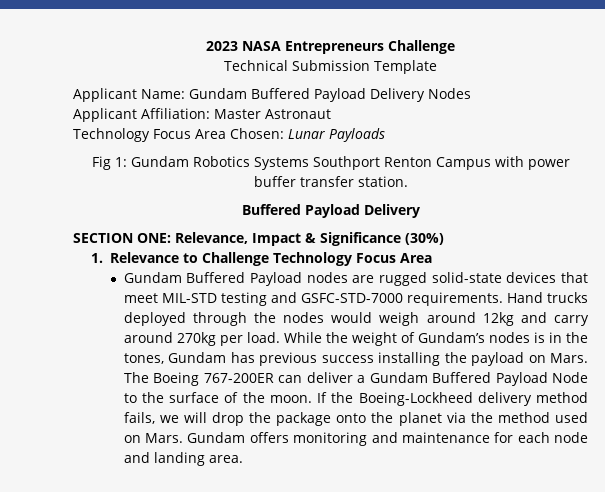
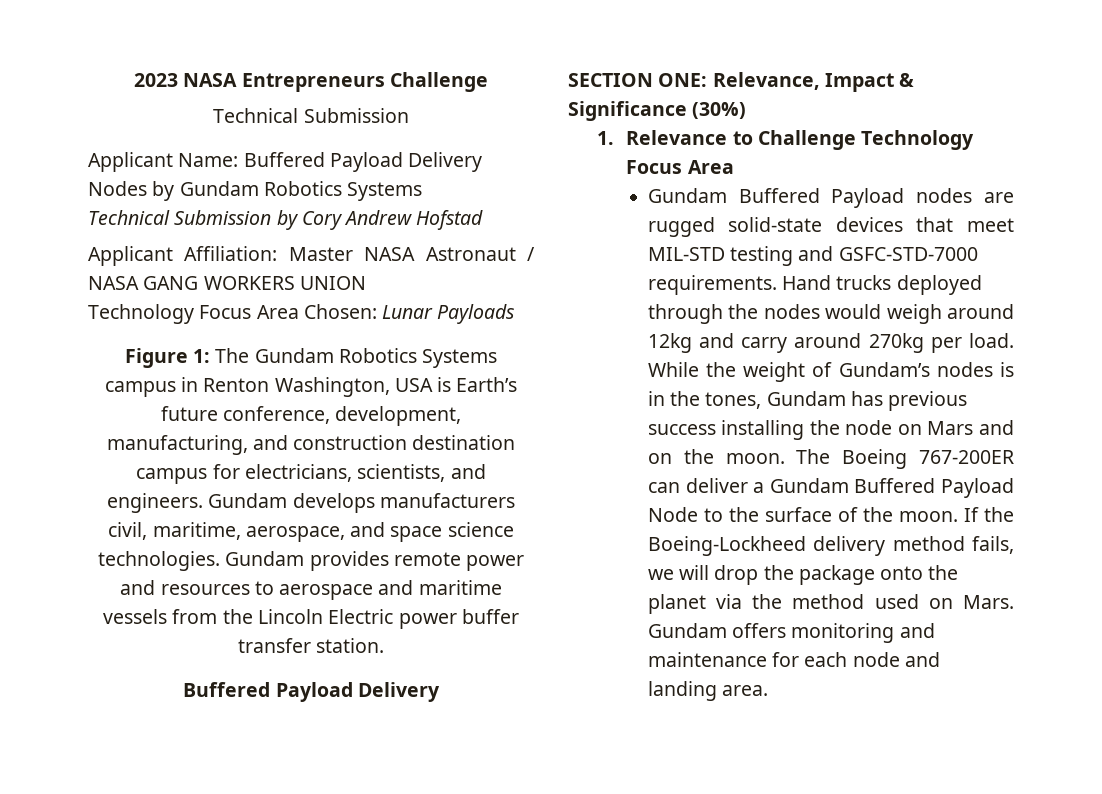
[374,60,437,74] Template -> (409, 115) none
[189,88,247,99] Gundam -> (239, 160) none
(471, 93) none -> [152,181,423,201] [88,210,484,230] by Gundam Robotics Systems // Technical Submission by Cory Andrew Hofstad
(261, 114) none -> [364,247,416,261] NASA
(331, 114) none -> [527,247,535,261] [88,276,366,290] / NASA GANG WORKERS UNION
[91,156,524,170] Fig 1: Gundam Robotics Systems Southport Renton Campus with -> [124,348,498,368] [104,377,518,397] [160,406,462,426] [106,435,516,455] [136,464,486,484] [107,493,515,513] [108,522,514,542] [97,551,525,571] [120,580,502,600] [103,609,394,624] Figure 1: The Gundam Robotics Systems campus in Renton Washington, USA is Earth’s future conference, development, manufacturing, and construction destination campus for electricians, scientists, and engineers. Gundam develops manufacturers civil, maritime, aerospace, and space science technologies. Gundam provides remote power and resources to aerospace and maritime vessels from the Lincoln Electric
[471,352,588,366] payload on Mars. -> [845,420,1014,435] [647,449,785,464] node on Mars and on the moon.

